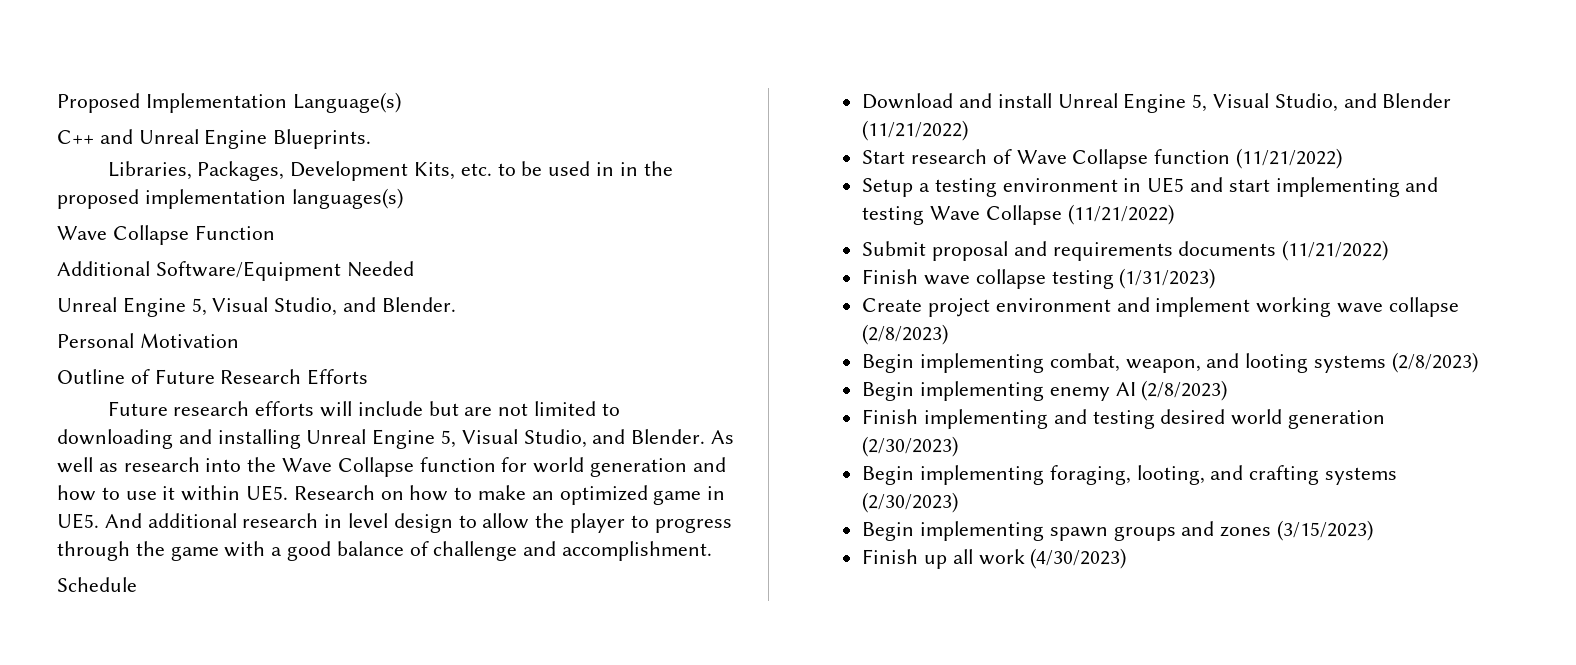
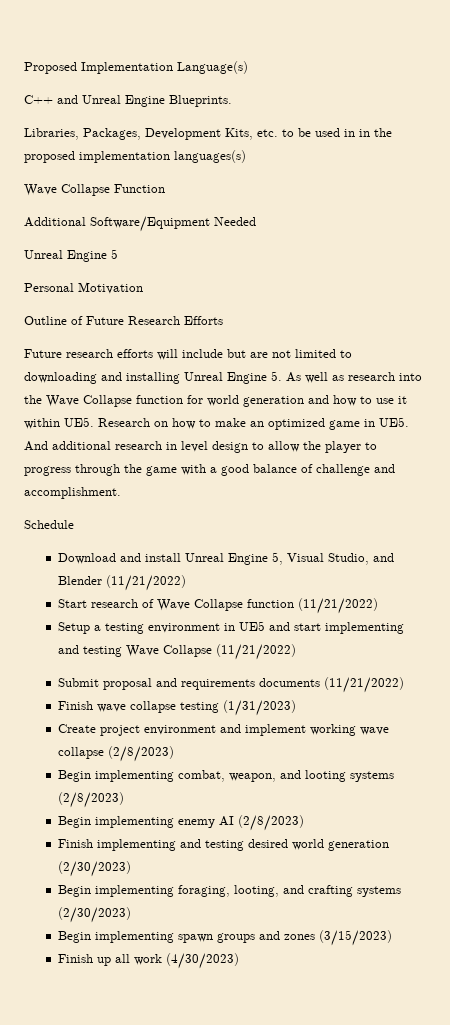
[191,297,456,316] 5, Visual Studio, and Blender. -> [111,249,118,259] 5
[441,429,706,448] 5, Visual Studio, and Blender. -> [271,371,282,381] 5.

